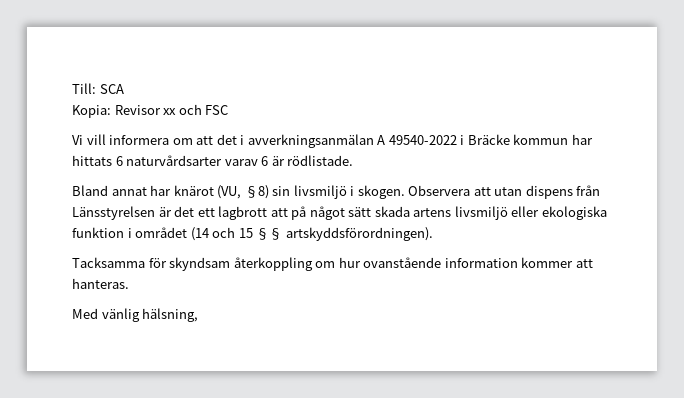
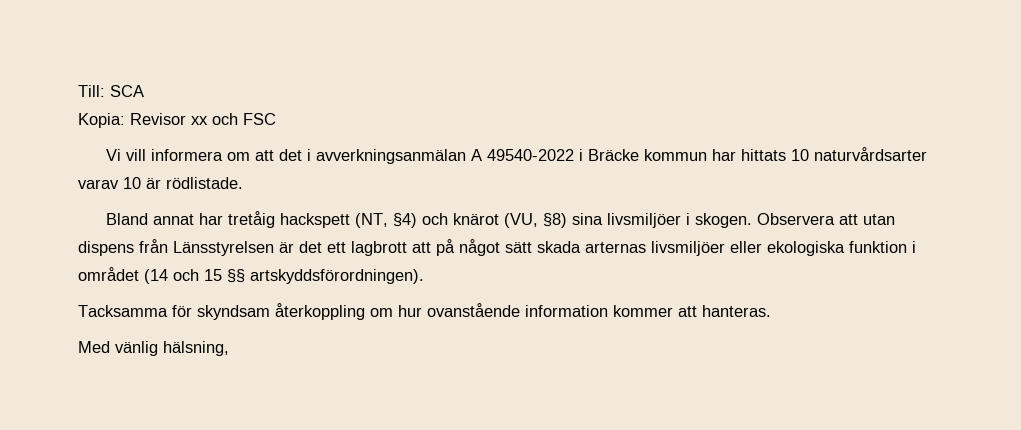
[115,156,123,166] 6 -> [790,149,809,161] 10
[261,156,269,166] 6 -> [123,177,141,189] 10
(172, 190) none -> [227,211,448,228] tretåig hackspett (NT, §4) och
[272,185,347,199] sin livsmiljö -> [571,213,681,228] sina livsmiljöer
[413,206,508,220] artens livsmiljö -> [585,241,725,256] arternas livsmiljöer

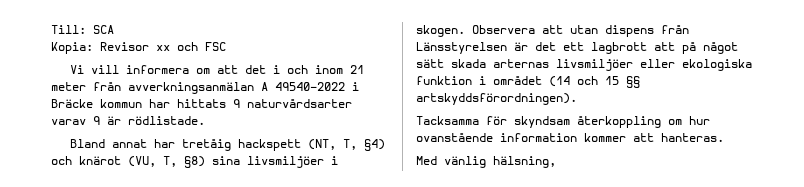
(311, 155) none -> [286,65,364,74] [51,82,121,91] och inom 21 meter från
[790,149,809,161] 10 -> [233,99,240,108] 9
[123,177,141,189] 10 -> [93,116,100,125] 9
(388, 220) none -> [342,139,357,150] T,
(538, 220) none -> [163,156,177,167] T,

